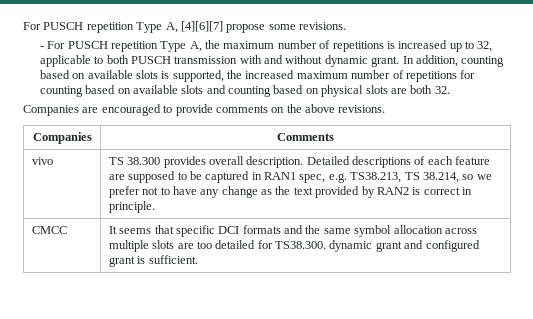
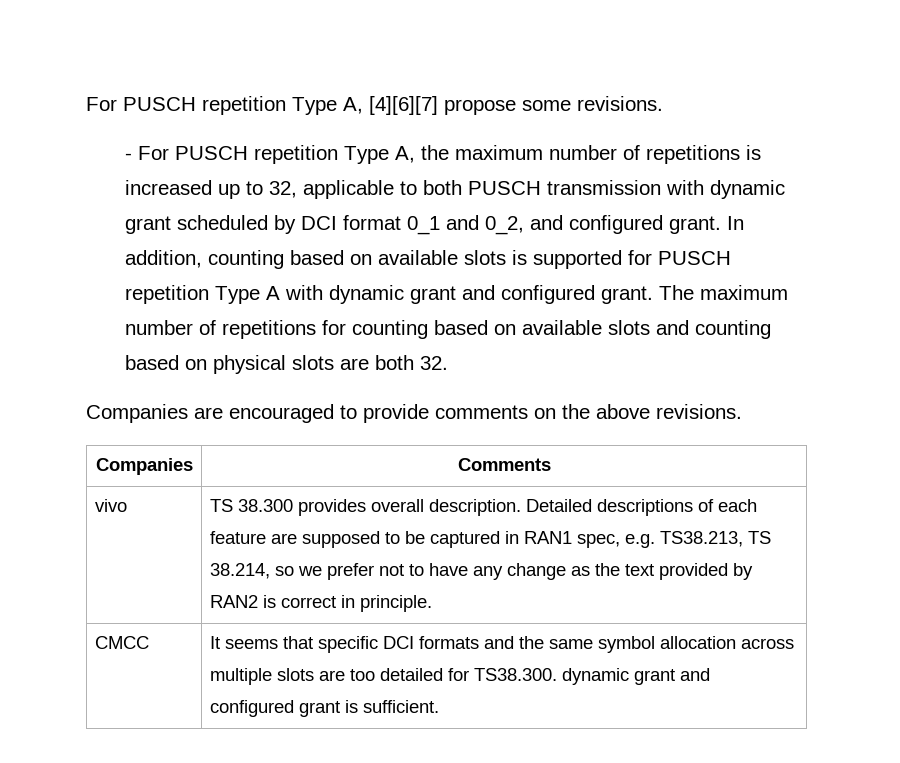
[264,55,368,67] and without dynamic -> [710,180,786,199] [125,215,664,235] dynamic grant scheduled by DCI format 0_1 and 0_2, and configured
[172,70,295,82] supported, the increased -> [533,250,732,269] [125,285,695,304] supported for PUSCH repetition Type A with dynamic grant and configured grant. The

